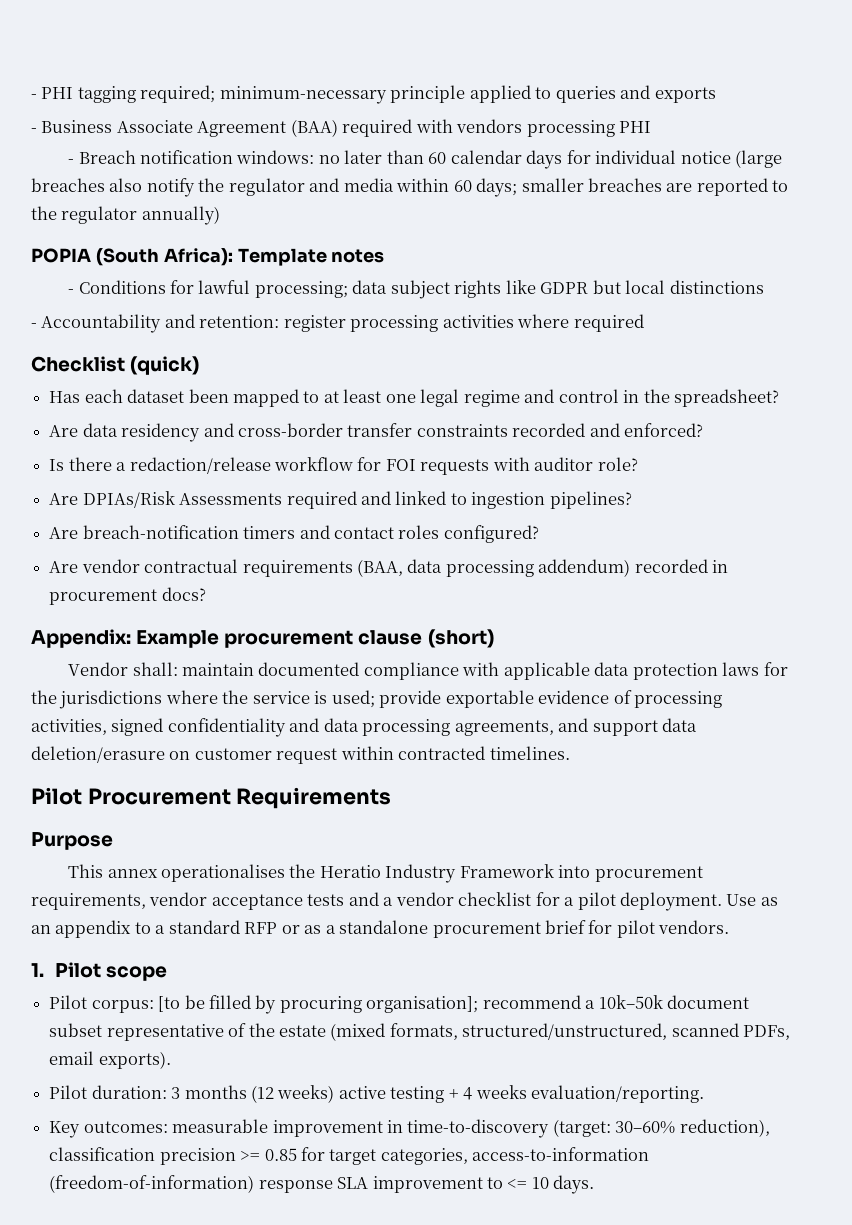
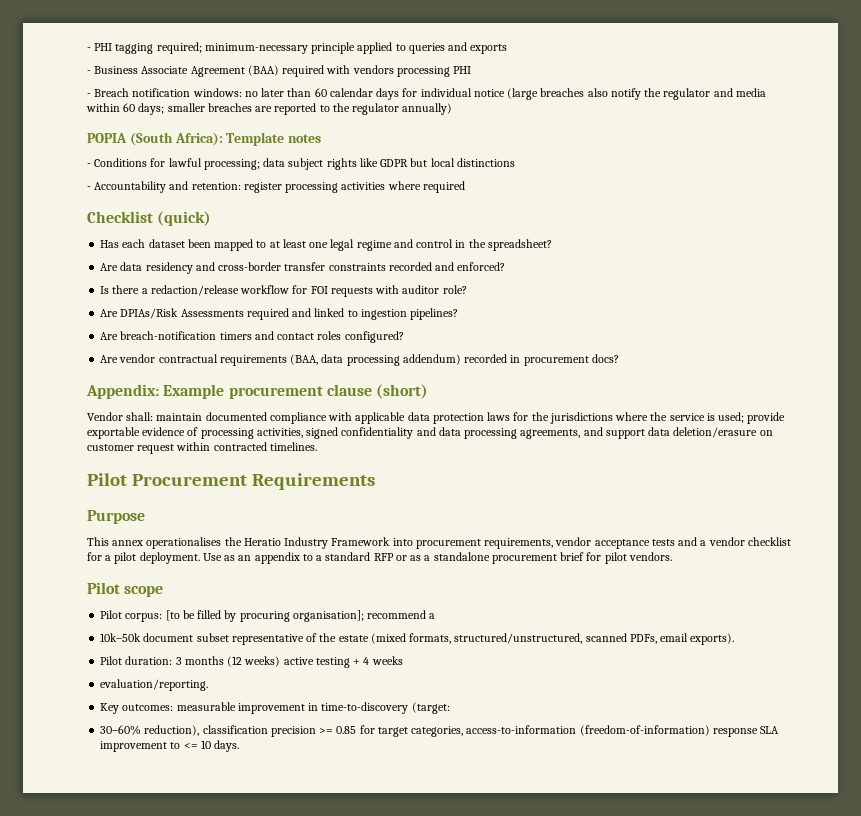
[31,963,44,977] 1. -> (672, 556) none
(596, 1004) none -> (436, 616) //
(527, 1092) none -> (403, 660) //
(611, 1128) none -> (450, 708) //

